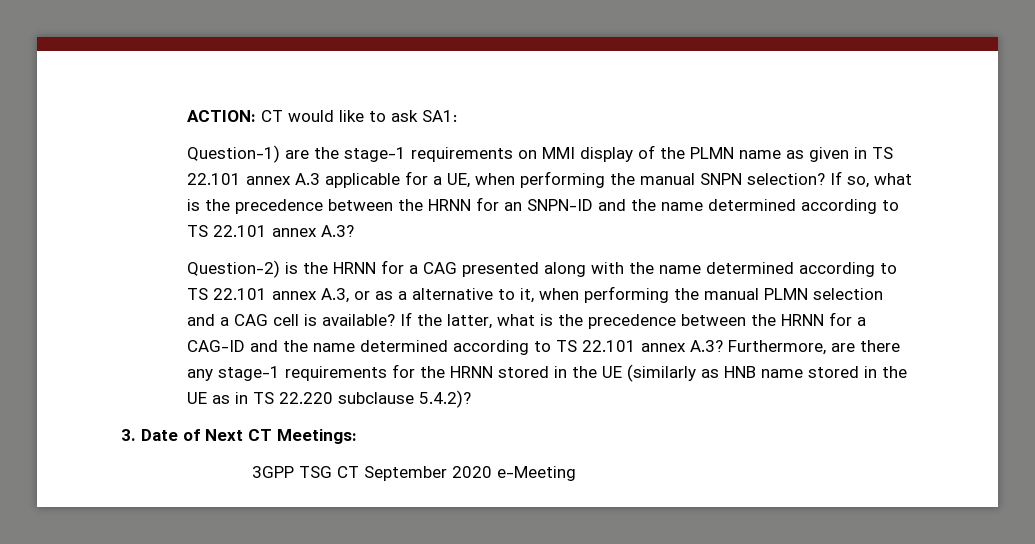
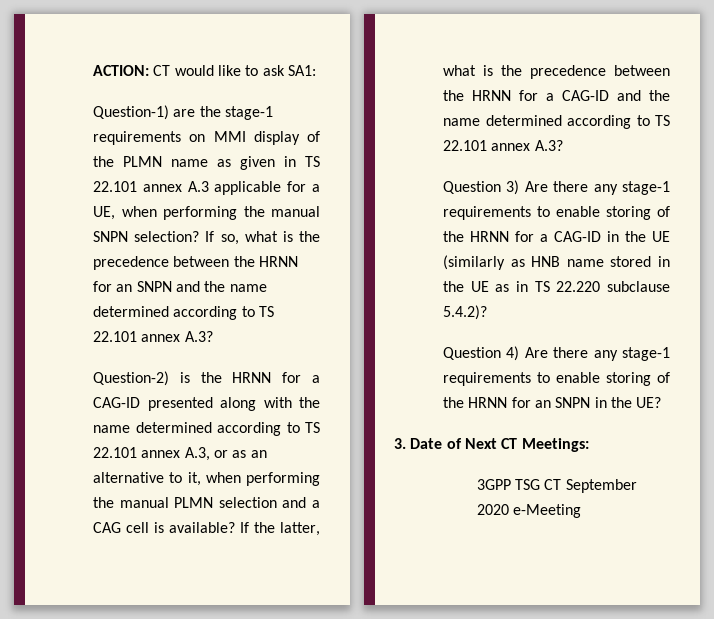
[526,199,593,211] SNPN-ID -> [136,281,172,292] SNPN
[422,262,457,274] CAG -> [93,397,141,408] CAG-ID
[397,291,407,300] a -> [250,450,267,458] an
[727,340,900,355] [186,364,549,381] Furthermore, are there any stage-1 requirements for the HRNN stored -> [443,180,670,195] [443,206,670,220] [443,231,602,242] // Question 3) Are there any stage-1 requirements to enable storing of the HRNN for a CAG-ID
(471, 399) none -> [443,346,670,361] [443,372,670,386] [443,397,662,408] // Question 4) Are there any stage-1 requirements to enable storing of the HRNN for an SNPN in the UE?

